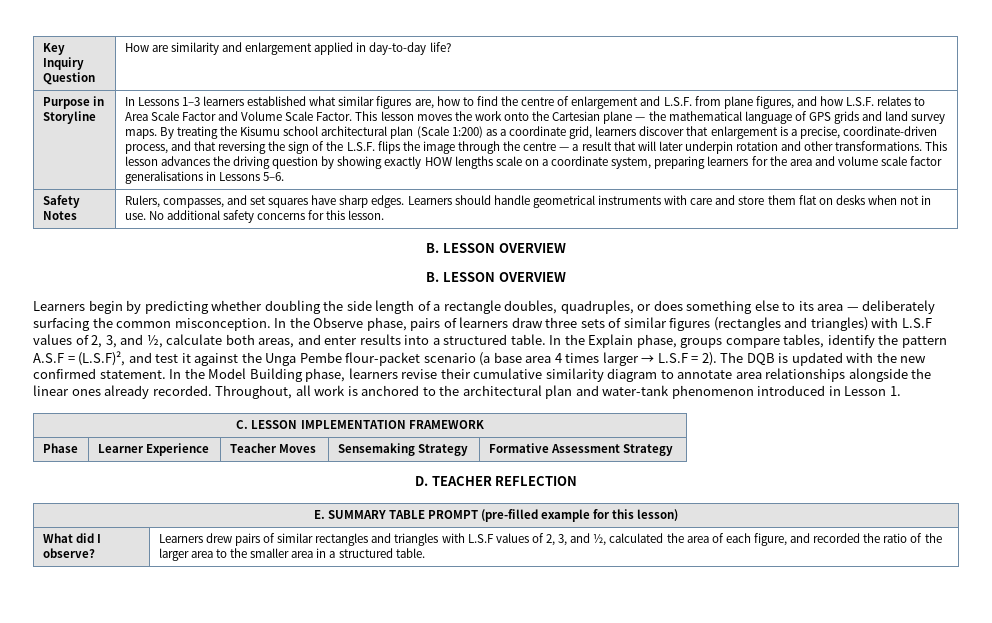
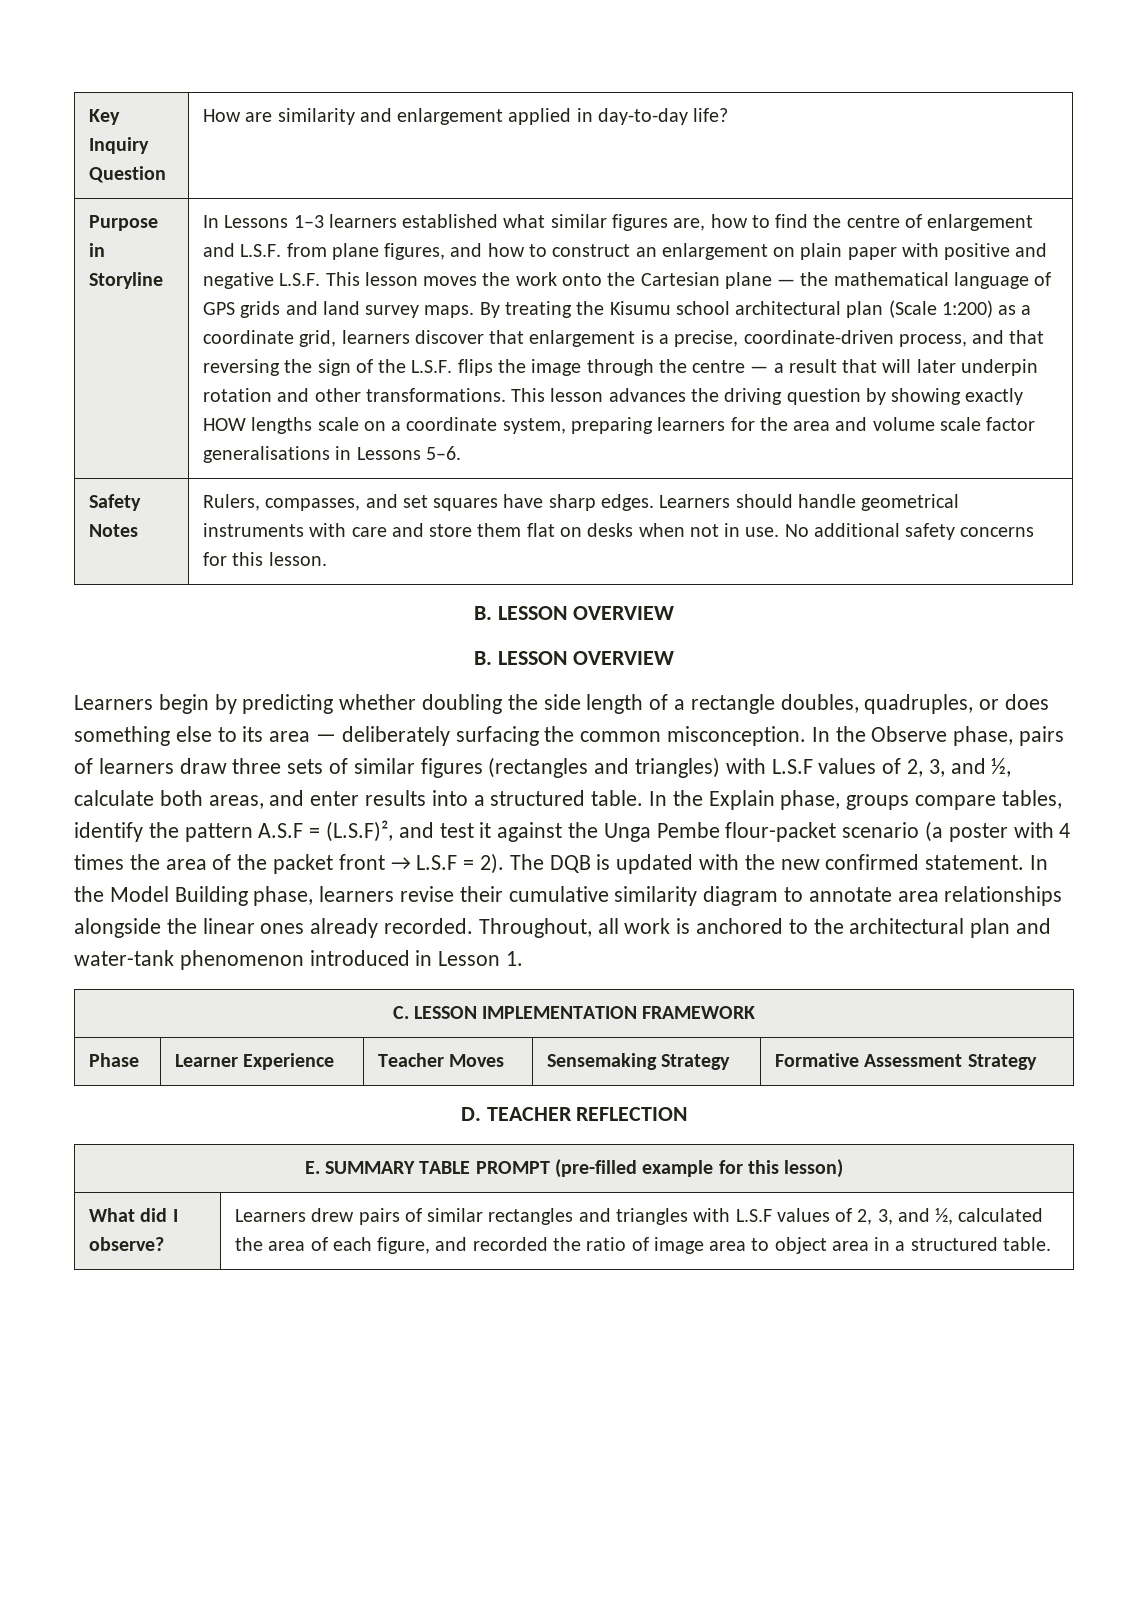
[846,96,926,106] [124,111,353,121] L.S.F. relates to Area Scale Factor and Volume Scale Factor. -> [528,243,1048,260] [203,272,321,289] to construct an enlargement on plain paper with positive and negative L.S.F.
[493,352,639,366] base area 4 times larger -> [948,822,1071,842] [74,854,385,874] poster with 4 times the area of the packet front
[924,533,942,543] [158,548,290,561] the larger area to the smaller -> [653,1237,827,1254] image area to object

